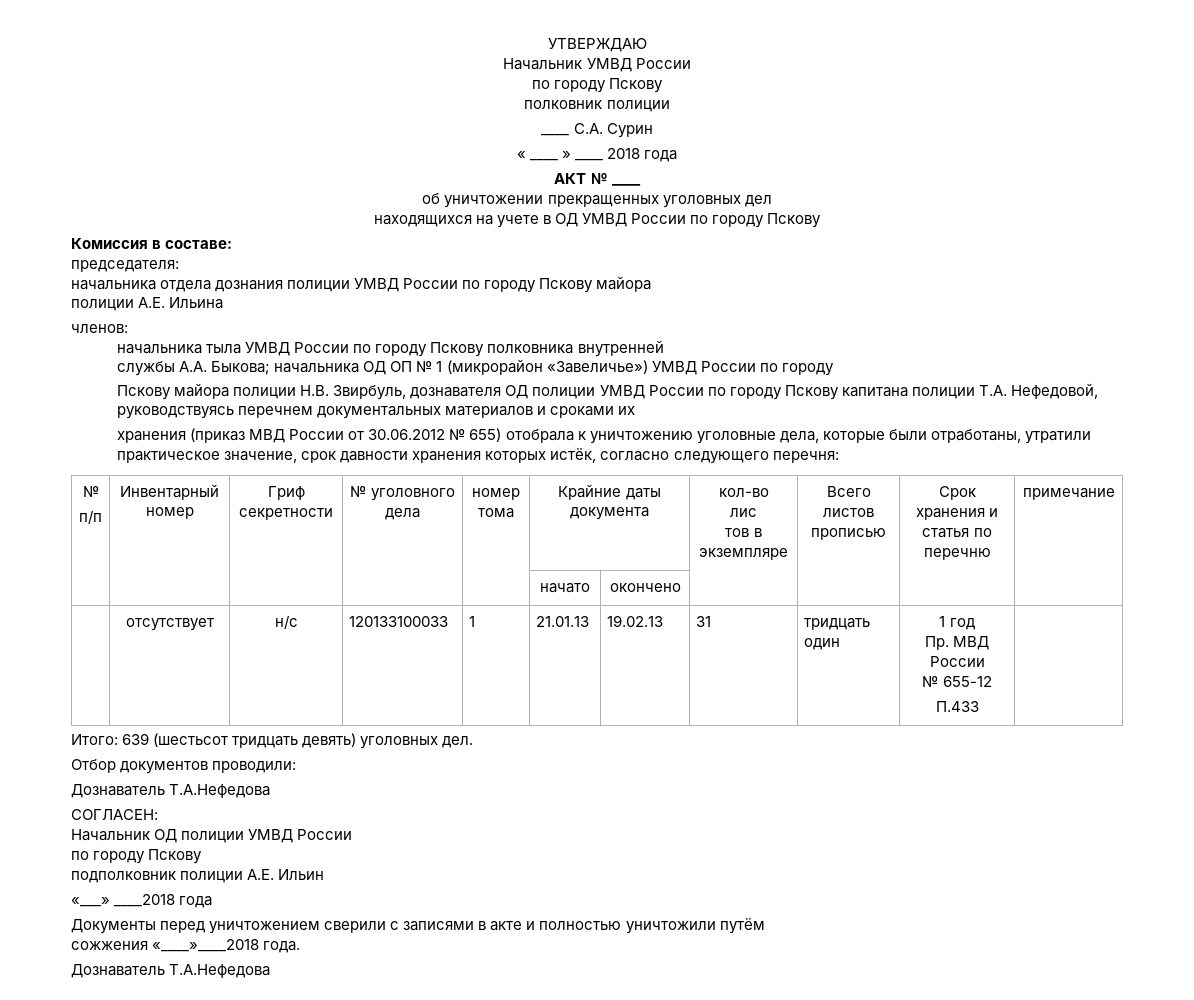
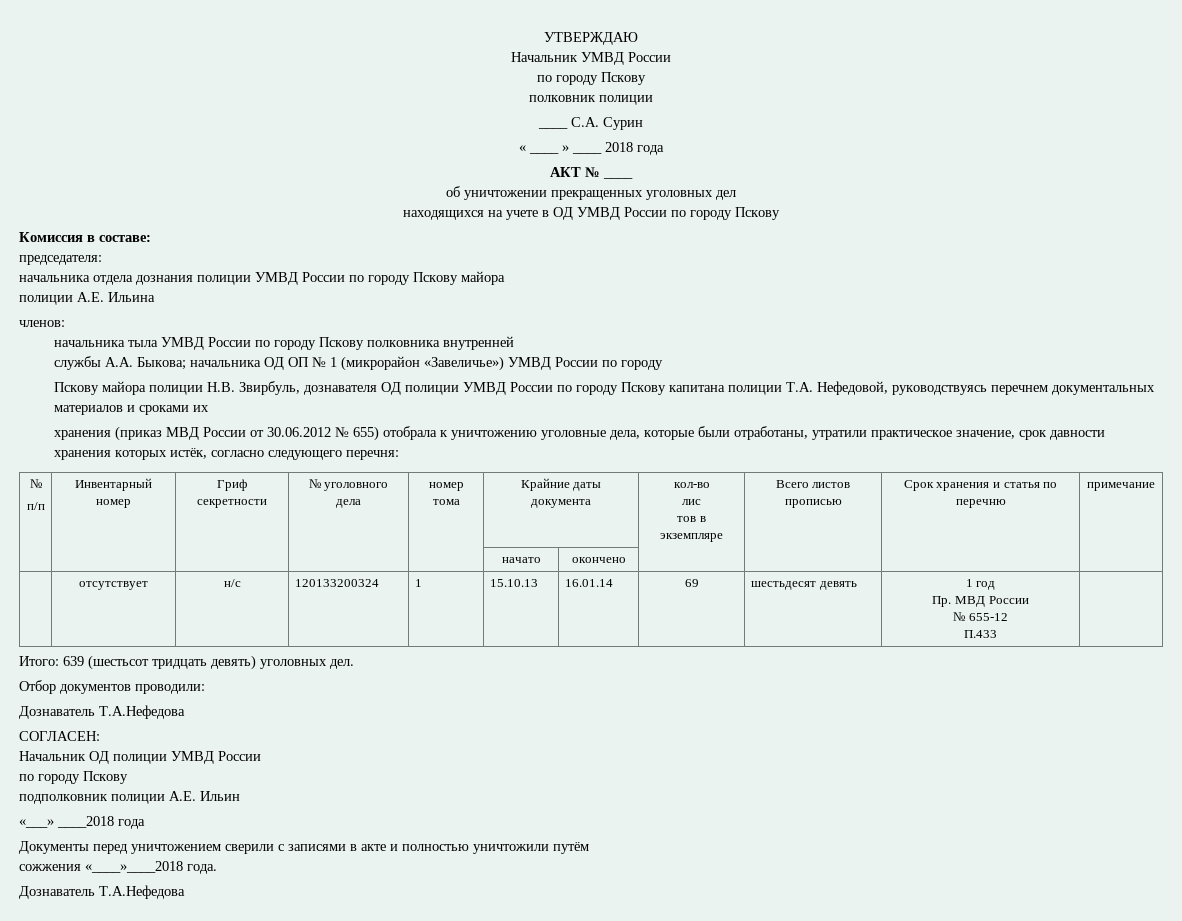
[349,616,449,627] [469,616,476,627] [536,616,590,627] [607,615,664,627] [696,616,712,627] [804,618,871,630] [804,638,841,650] 120133100033 | 1 | 21.01.13 | 19.02.13 | 31 | тридцать один -> [294,579,379,587] [414,579,422,587] [489,579,538,587] [564,579,613,587] [684,579,699,587] [750,581,857,590] 120133200324 | 1 | 15.10.13 | 16.01.14 | 69 | шестьдесят девять

